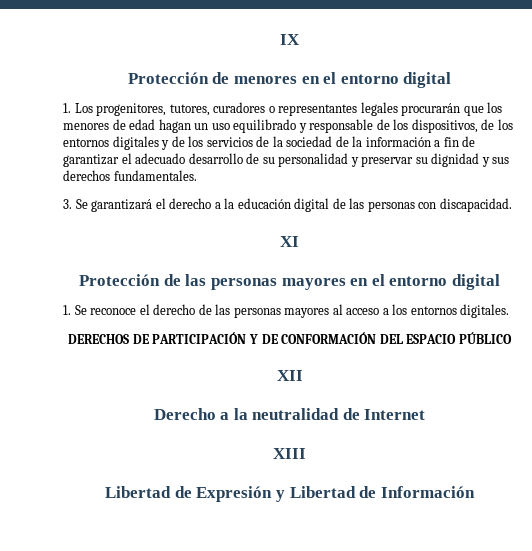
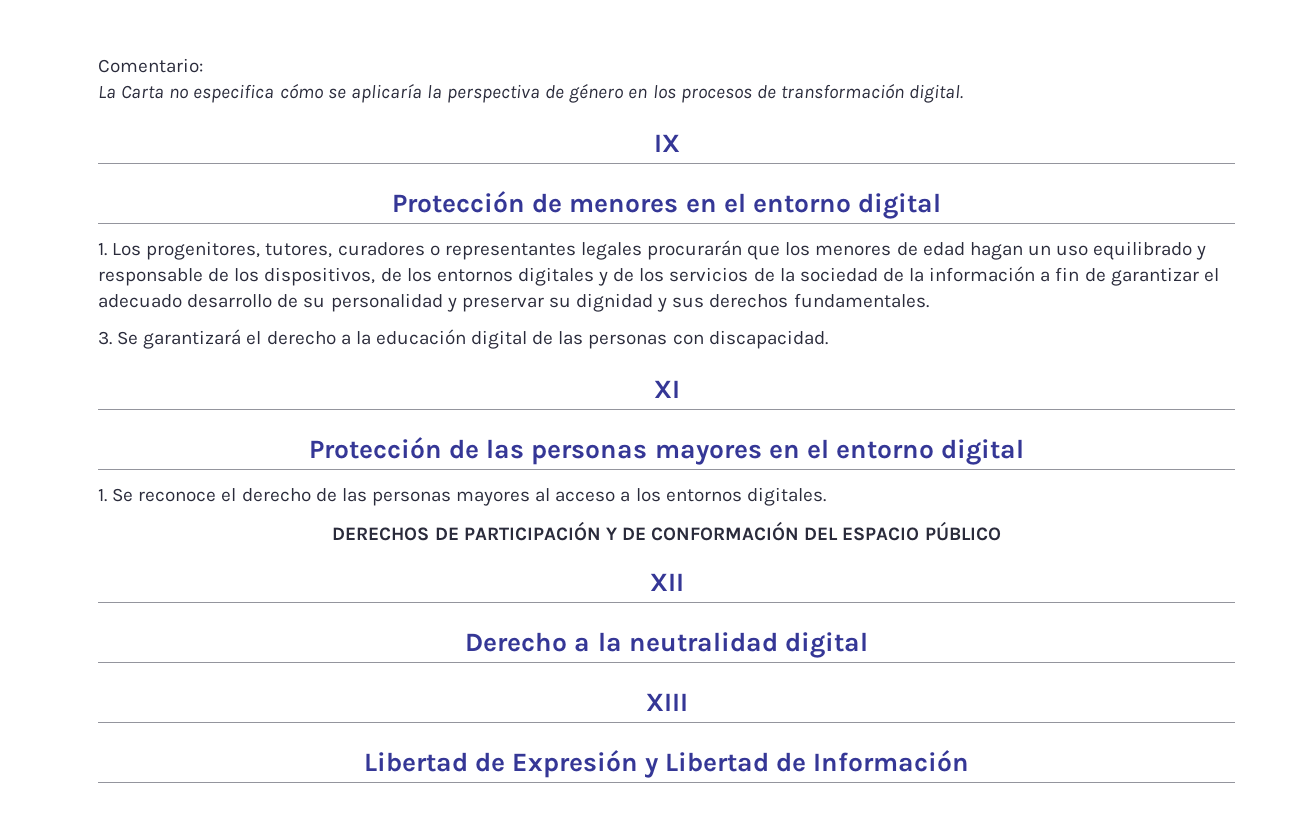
(280, 39) none -> [98,58,203,73] [98,83,964,103] Comentario: // La Carta no especifica cómo se aplicaría la perspectiva de género en los procesos de transformación digital. //
[342,408,426,420] de Internet -> [784,632,868,658] digital

